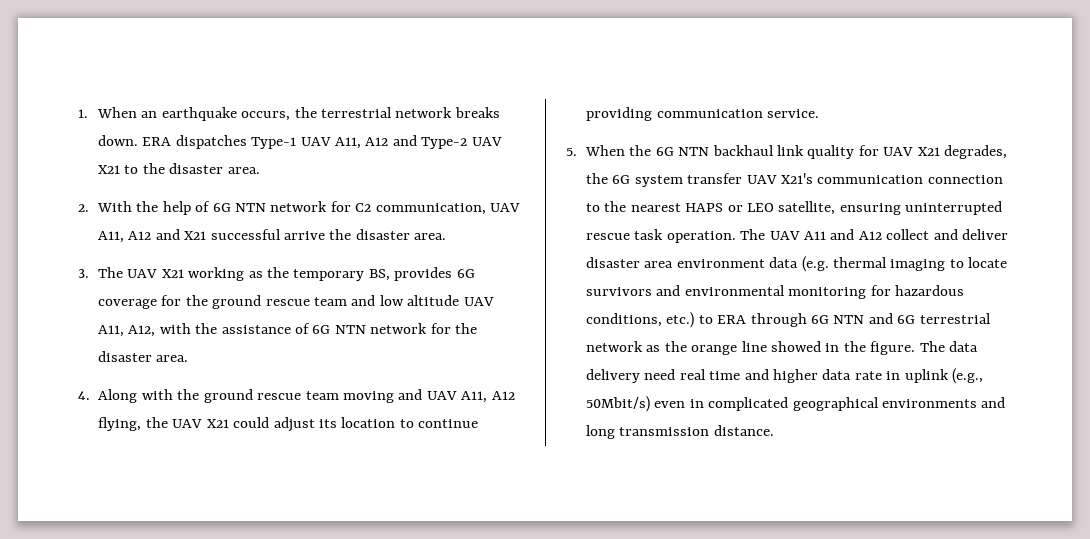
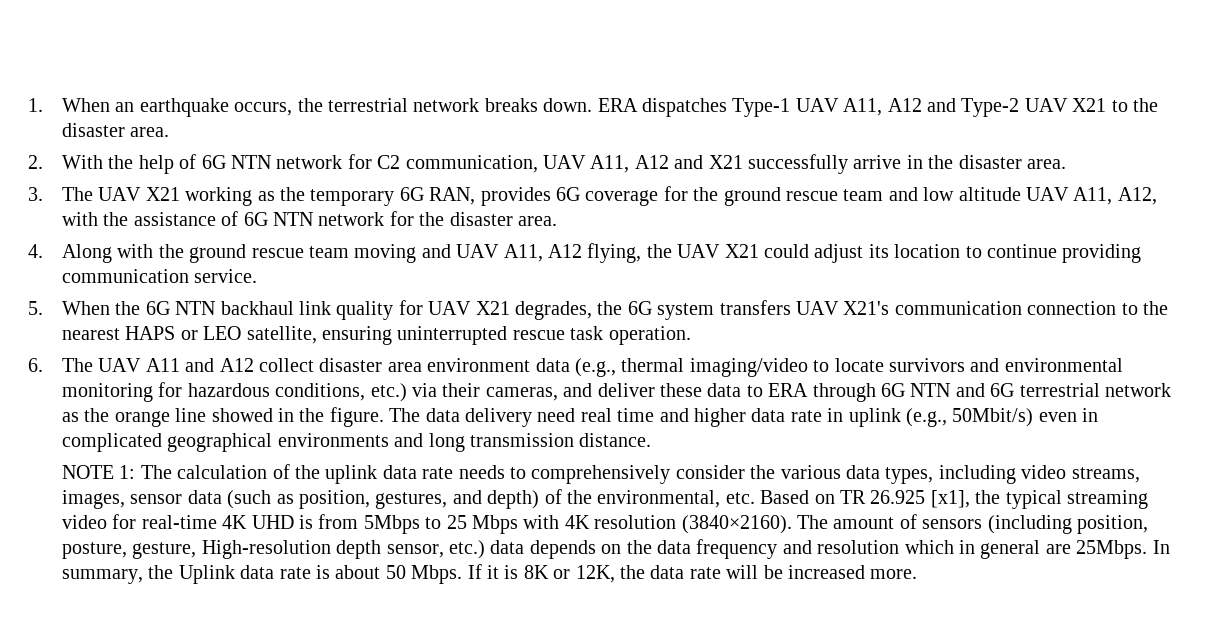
[210,229,326,240] successful arrive -> [747,154,923,174] successfully arrive in
[368,269,390,281] BS, -> [399,187,476,205] 6G RAN,
[687,173,743,184] transfer -> [719,300,791,315] transfers
(736, 237) none -> [28,358,43,372] // 6.
[933,229,1009,240] and deliver -> (314, 365) none
[801,256,946,272] (e.g. thermal imaging -> [574,358,808,377] (e.g., thermal imaging/video
(695, 320) none -> [411,383,742,401] via their cameras, and deliver these data
(774, 430) none -> [61,464,1140,484] [61,489,1148,509] [61,514,1148,534] [61,539,1170,559] [61,564,918,584] // NOTE 1: The calculation of the uplink data rate needs to comprehensively consider the various data types, including video streams, images, sensor data (such as position, gestures, and depth) of the environmental, etc. Based on TR 26.925 [x1], the typical streaming video for real-time 4K UHD is from 5Mbps to 25 Mbps with 4K resolution (3840×2160). The amount of sensors (including position, posture, gesture, High-resolution depth sensor, etc.) data depends on the data frequency and resolution which in general are 25Mbps. In summary, the Uplink data rate is about 50 Mbps. If it is 8K or 12K, the data rate will be increased more.

